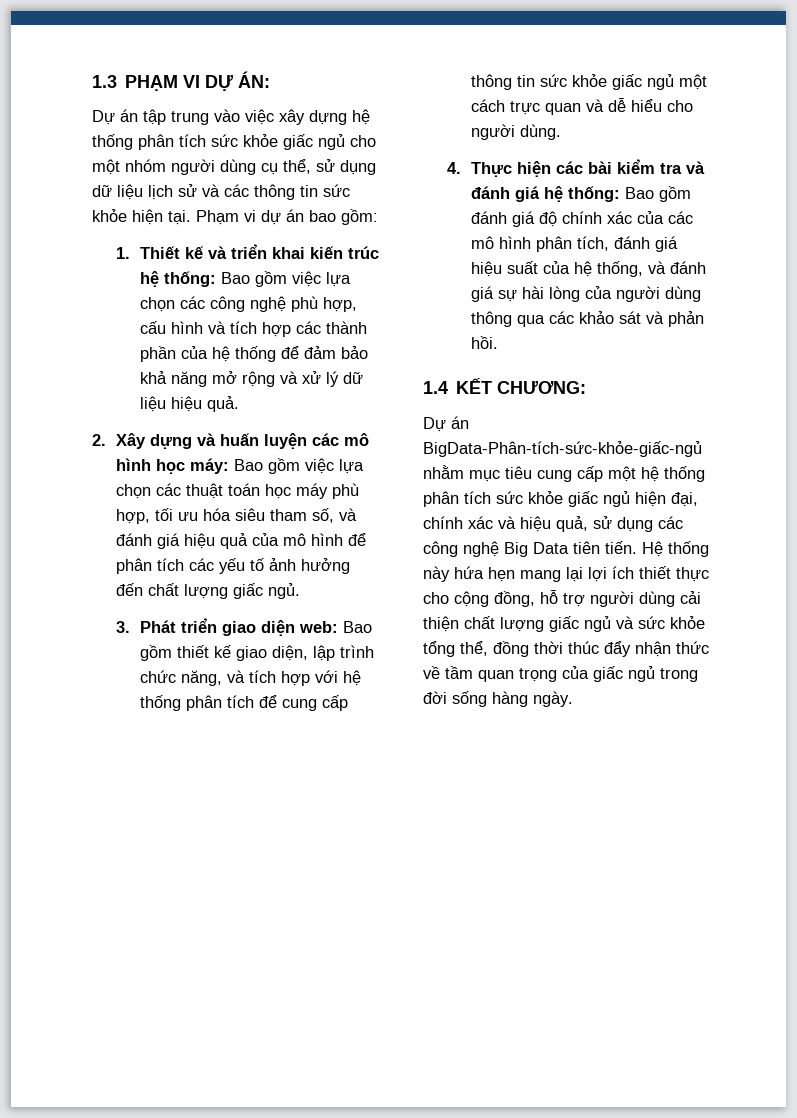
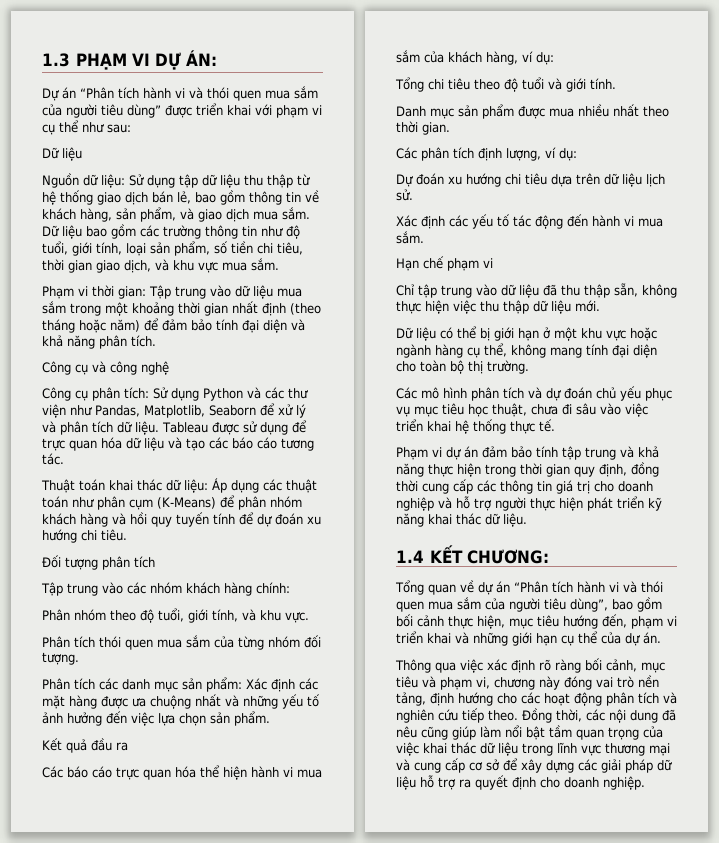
[143,109,370,125] [92,134,376,150] [92,159,376,175] [92,184,350,200] [92,209,378,225] [116,244,380,259] [140,271,352,287] [140,296,358,312] [140,321,368,337] [140,346,369,362] [140,371,364,387] [140,396,240,412] [92,433,370,449] [116,458,365,474] [116,483,360,499] [116,508,358,524] [116,533,367,549] [116,558,215,574] tập trung vào việc xây dựng hệ thống phân tích sức khỏe giấc ngủ cho một nhóm người dùng cụ thể, sử dụng dữ liệu lịch sử và các thông tin sức khỏe hiện tại. Phạm vi dự án bao gồm: // 1. Thiết kế và triển khai kiến trúc hệ thống: Bao gồm việc lựa chọn các công nghệ phù hợp, cấu hình và tích hợp các thành phần của hệ thống để đảm bảo khả năng mở rộng và xử lý dữ liệu hiệu quả. // 2. Xây dựng và huấn luyện các mô hình học máy: Bao gồm việc lựa chọn các thuật toán học máy phù hợp, tối ưu hóa siêu tham số, và đánh giá hiệu quả của mô hình để phân tích các -> [80,86,318,101] [42,103,322,118] [42,120,131,135] [42,147,82,161] [42,173,310,188] [42,190,319,205] [42,207,310,222] [42,224,300,239] [42,241,303,256] [42,258,279,273] [42,285,302,299] [42,301,321,316] [42,318,305,333] [42,335,156,349] [42,361,169,375] [42,387,308,401] [42,403,306,418] [42,420,307,435] [42,437,314,451] [42,453,64,465] [41,478,317,493] [42,495,302,510] [42,512,321,527] [42,529,127,543] [42,555,155,570] [41,582,290,596] [42,608,309,623] [42,635,321,650] [42,652,79,665] [42,677,318,692] [42,694,278,709] “Phân tích hành vi và thói quen mua sắm của người tiêu dùng” được triển khai với phạm vi cụ thể như sau: // Dữ liệu // Nguồn dữ liệu: Sử dụng tập dữ liệu thu thập từ hệ thống giao dịch bán lẻ, bao gồm thông tin về khách hàng, sản phẩm, và giao dịch mua sắm. Dữ liệu bao gồm các trường thông tin như độ tuổi, giới tính, loại sản phẩm, số tiền chi tiêu, thời gian giao dịch, và khu vực mua sắm. // Phạm vi thời gian: Tập trung vào dữ liệu mua sắm trong một khoảng thời gian nhất định (theo tháng hoặc năm) để đảm bảo tính đại diện và khả năng phân tích. // Công cụ và công nghệ // Công cụ phân tích: Sử dụng Python và các thư viện như Pandas, Matplotlib, Seaborn để xử lý và phân tích dữ liệu. Tableau được sử dụng để trực quan hóa dữ liệu và tạo các báo cáo tương tác. // Thuật toán khai thác dữ liệu: Áp dụng các thuật toán như phân cụm (K-Means) để phân nhóm khách hàng và hồi quy tuyến tính để dự đoán xu hướng chi tiêu. // Đối tượng phân tích // Tập trung vào các nhóm khách hàng chính: // Phân nhóm theo độ tuổi, giới tính, và khu vực. // Phân tích thói quen mua sắm của từng nhóm đối tượng. // Phân tích các danh mục sản phẩm: Xác định các mặt hàng được ưa chuộng nhất và những
[148,583,301,599] [116,618,373,636] [140,645,375,661] [140,670,362,686] [140,695,349,711] [471,74,708,90] [471,98,694,115] [471,124,562,140] [447,159,706,177] [471,186,692,202] [471,211,694,227] [471,236,679,252] [471,261,707,277] [471,286,702,302] [471,311,705,327] [471,336,499,349] [423,378,587,394] [423,416,469,432] [423,441,702,457] [423,465,705,482] [423,491,698,507] [423,516,683,532] [423,541,709,557] [423,566,709,582] [423,590,701,607] [423,616,705,632] [423,641,709,657] [423,666,698,682] [423,691,573,707] chất lượng giấc ngủ. // 3. Phát triển giao diện web: Bao gồm thiết kế giao diện, lập trình chức năng, và tích hợp với hệ thống phân tích để cung cấp thông tin sức khỏe giấc ngủ một cách trực quan và dễ hiểu cho người dùng. // 4. Thực hiện các bài kiểm tra và đánh giá hệ thống: Bao gồm đánh giá độ chính xác của các mô hình phân tích, đánh giá hiệu suất của hệ thống, và đánh giá sự hài lòng của người dùng thông qua các khảo sát và phản hồi. // 1.4 KẾT CHƯƠNG: // Dự án BigData-Phân-tích-sức-khỏe-giấc-ngủ nhằm mục tiêu cung cấp một hệ thống phân tích sức khỏe giấc ngủ hiện đại, chính xác và hiệu quả, sử dụng các công nghệ Big Data tiên tiến. Hệ thống này hứa hẹn mang lại lợi ích thiết thực cho cộng đồng, hỗ trợ người dùng cải thiện chất lượng giấc ngủ và sức khỏe tổng thể, đồng thời thúc đẩy nhận thức về tầm quan trọng của giấc ngủ trong đời sống hàng ngày. -> [131,711,270,726] [42,738,128,753] [42,765,322,780] [396,50,554,65] [395,77,616,92] [396,104,669,119] [396,121,450,135] [396,147,577,161] [396,173,665,187] [396,189,413,201] [396,214,663,229] [396,231,424,244] [396,256,493,271] [396,283,677,298] [396,300,600,314] [396,326,657,341] [396,343,657,358] [396,360,529,374] [396,386,672,401] [396,403,648,417] [396,419,555,434] [396,446,659,460] [396,462,659,477] [396,479,653,494] [396,496,662,511] [396,513,527,527] [396,545,550,564] [395,580,663,595] [396,597,662,612] [396,614,677,629] [396,631,661,646] [395,658,665,673] [396,675,659,690] [396,692,677,706] [396,708,676,723] [396,725,663,740] [396,742,670,756] [396,758,672,773] [396,775,645,790] việc lựa chọn sản phẩm. // Kết quả đầu ra // Các báo cáo trực quan hóa thể hiện hành vi mua sắm của khách hàng, ví dụ: // Tổng chi tiêu theo độ tuổi và giới tính. // Danh mục sản phẩm được mua nhiều nhất theo thời gian. // Các phân tích định lượng, ví dụ: // Dự đoán xu hướng chi tiêu dựa trên dữ liệu lịch sử. // Xác định các yếu tố tác động đến hành vi mua sắm. // Hạn chế phạm vi // Chỉ tập trung vào dữ liệu đã thu thập sẵn, không thực hiện việc thu thập dữ liệu mới. // Dữ liệu có thể bị giới hạn ở một khu vực hoặc ngành hàng cụ thể, không mang tính đại diện cho toàn bộ thị trường. // Các mô hình phân tích và dự đoán chủ yếu phục vụ mục tiêu học thuật, chưa đi sâu vào việc triển khai hệ thống thực tế. // Phạm vi dự án đảm bảo tính tập trung và khả năng thực hiện trong thời gian quy định, đồng thời cung cấp các thông tin giá trị cho doanh nghiệp và hỗ trợ người thực hiện phát triển kỹ năng khai thác dữ liệu. // 1.4 KẾT CHƯƠNG: // Tổng quan về dự án “Phân tích hành vi và thói quen mua sắm của người tiêu dùng”, bao gồm bối cảnh thực hiện, mục tiêu hướng đến, phạm vi triển khai và những giới hạn cụ thể của dự án. // Thông qua việc xác định rõ ràng bối cảnh, mục tiêu và phạm vi, chương này đóng vai trò nền tảng, định hướng cho các hoạt động phân tích và nghiên cứu tiếp theo. Đồng thời, các nội dung đã nêu cũng giúp làm nổi bật tầm quan trọng của việc khai thác dữ liệu trong lĩnh vực thương mại và cung cấp cơ sở để xây dựng các giải pháp dữ liệu hỗ trợ ra quyết định cho doanh nghiệp.

